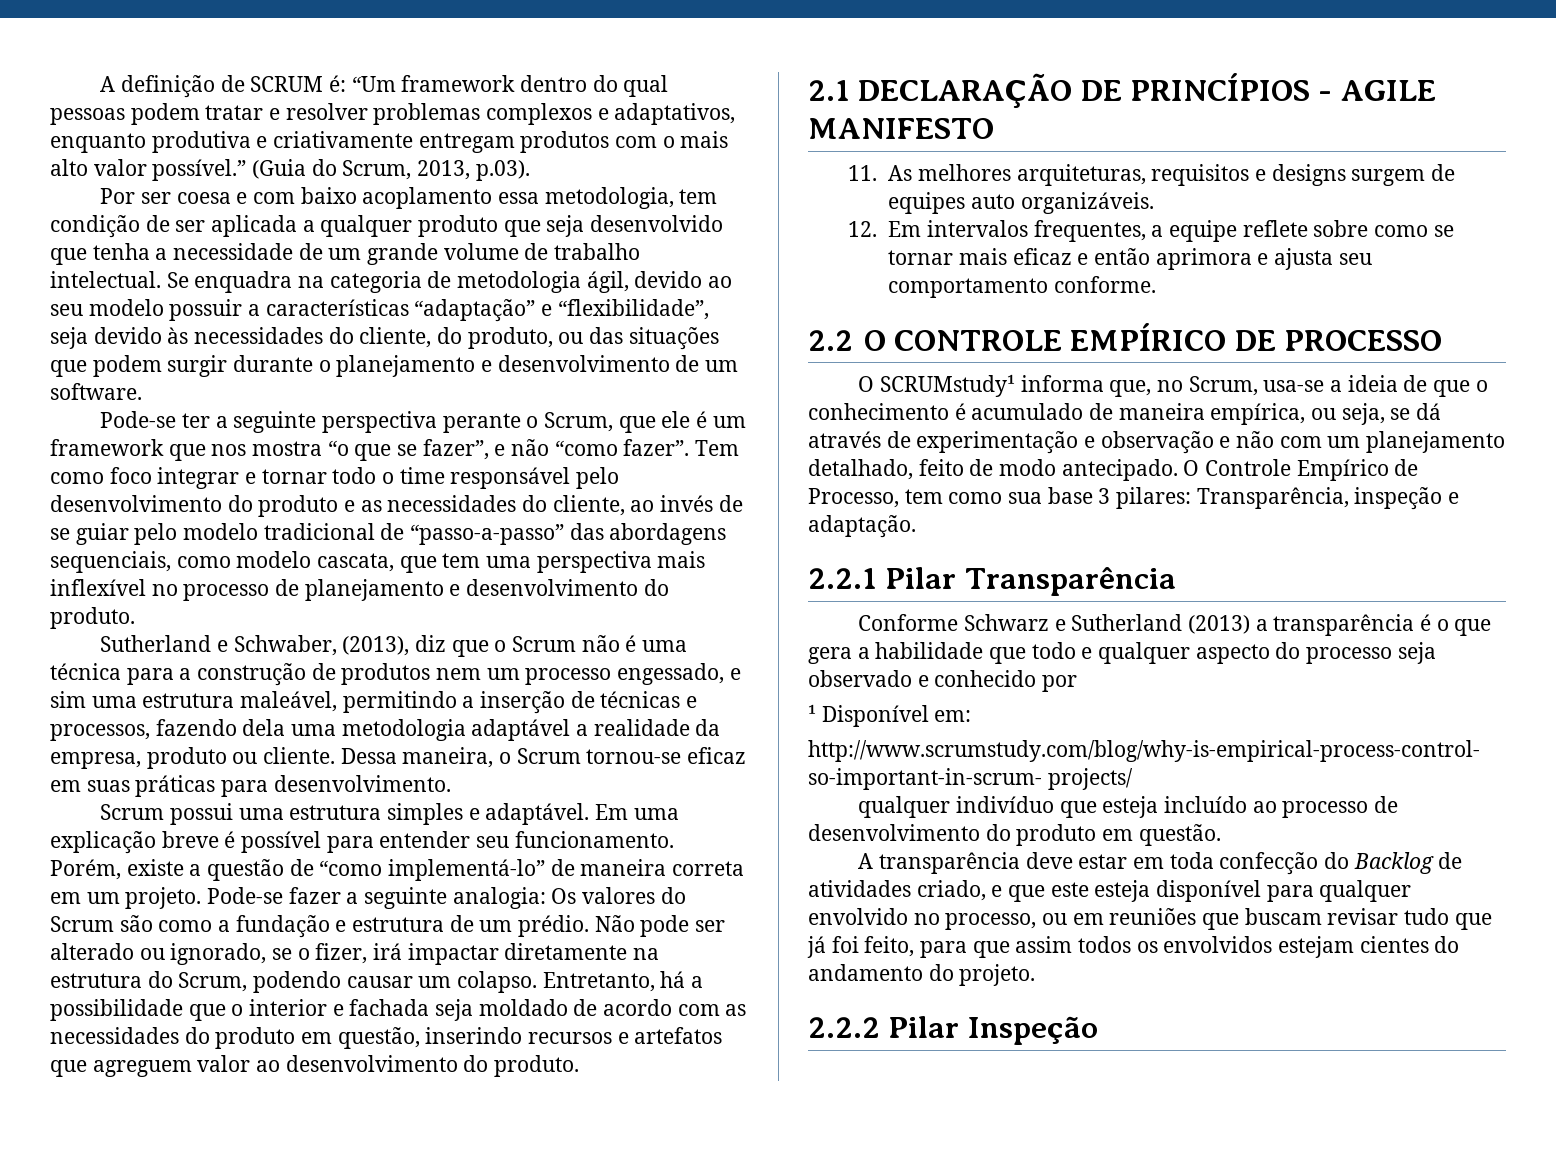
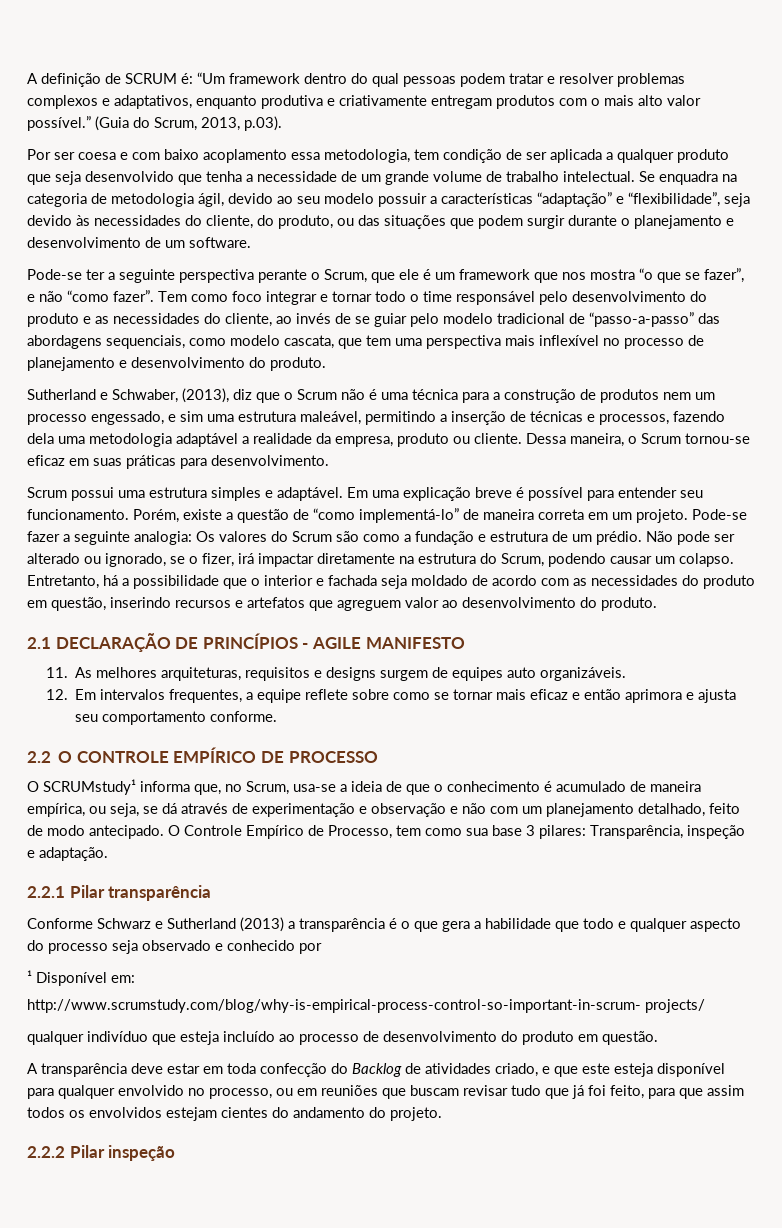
[964,567,1176,596] Transparência -> [108,885,212,901] transparência
[967,1016,1098,1045] Inspeção -> [108,1145,176,1161] inspeção

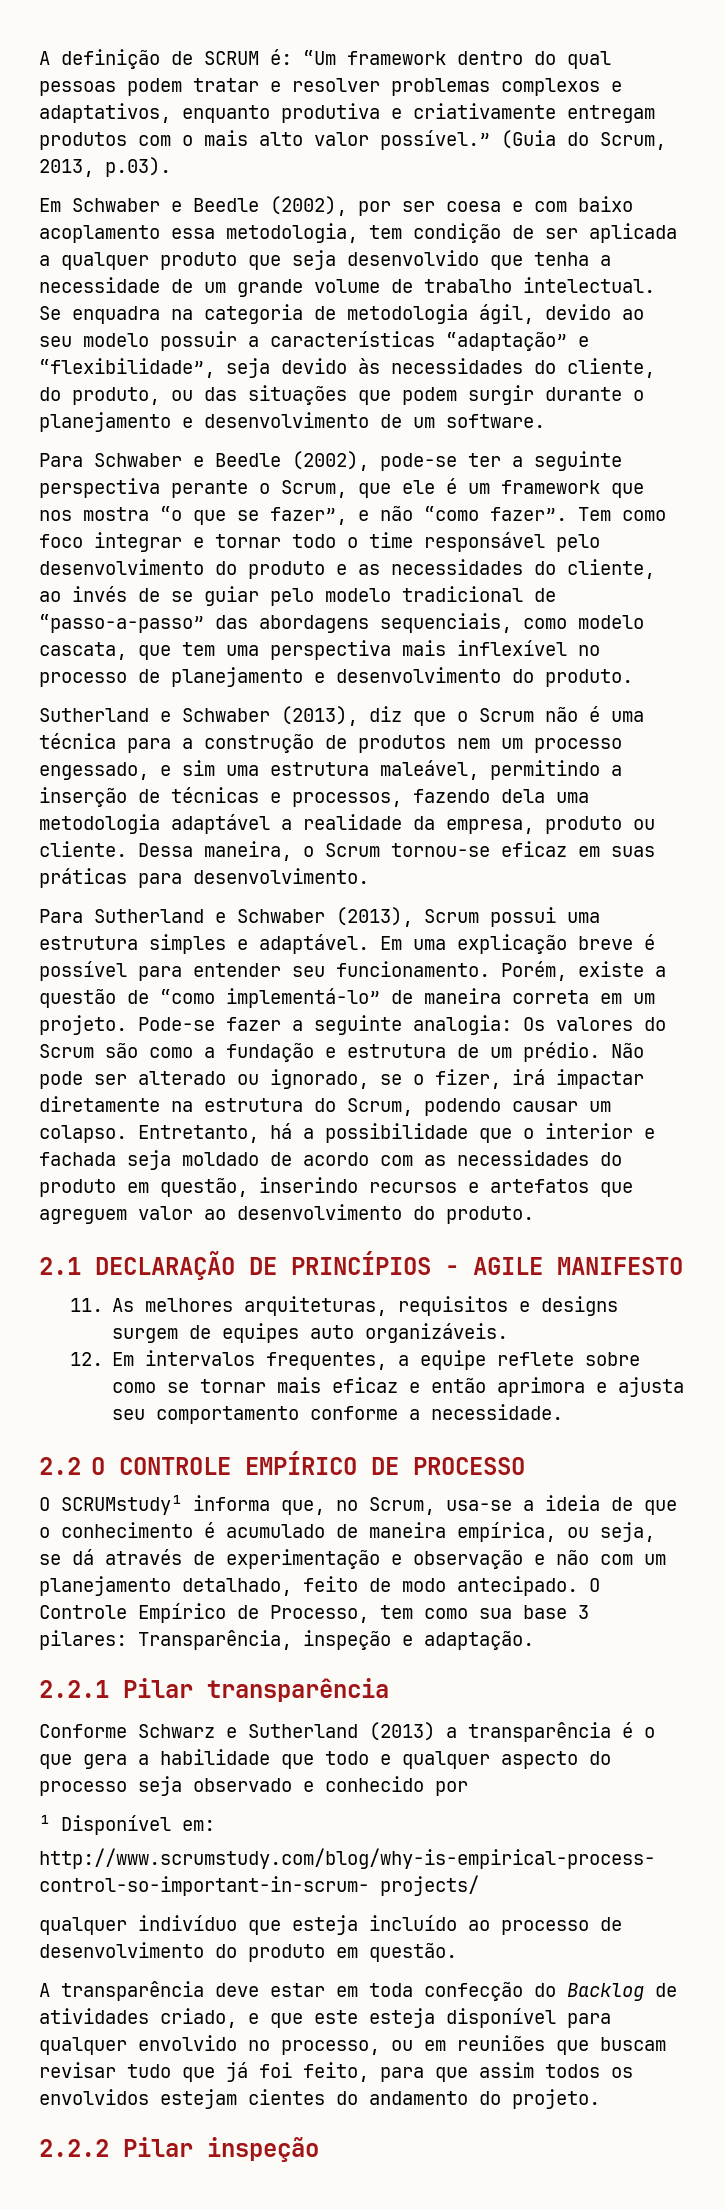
[27,149,51,160] Por -> [39,196,391,216] Em Schwaber e Beedle (2002), por
[27,269,82,280] Pode-se -> [39,451,457,471] Para Schwaber e Beedle (2002), pode-se
[112,389,178,403] Schwaber, -> [182,708,270,722] Schwaber
(329, 460) none -> [39,907,413,927] Para Sutherland e Schwaber (2013),
[210,711,278,722] conforme. -> [310,1404,564,1420] conforme a necessidade.

